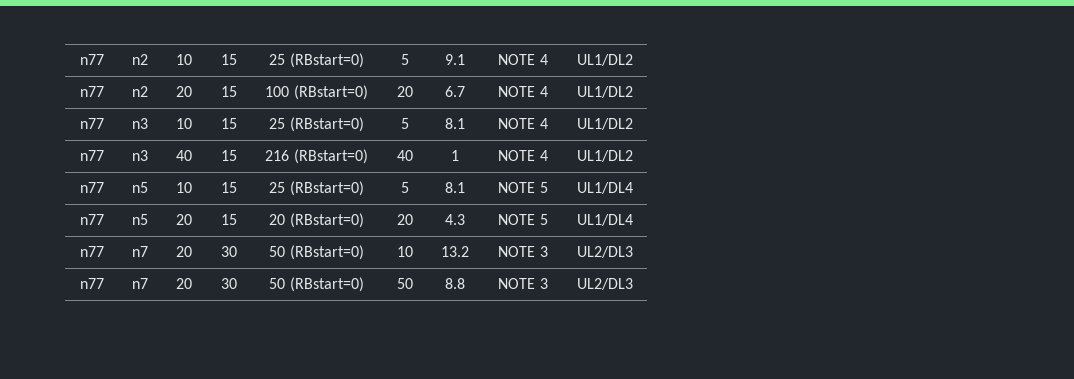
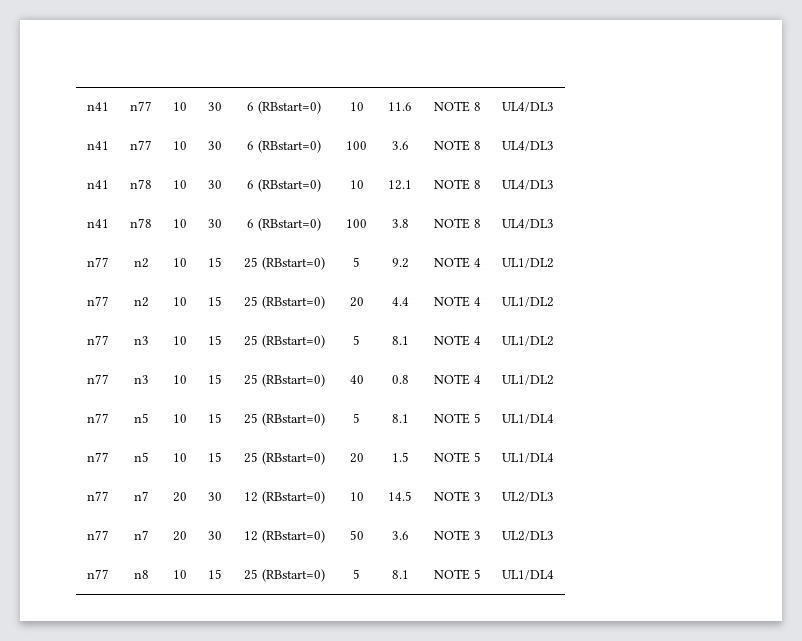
(79, 59) none -> [87,102,109,111] [130,101,152,111] [173,102,187,111] [208,102,222,111] [247,101,321,114] [349,102,364,111] [388,102,412,111] [433,101,481,112] [502,102,554,112] [87,141,109,150] [130,140,152,150] [173,141,187,150] [208,141,222,150] [247,140,321,153] [346,141,367,150] [391,141,409,150] [433,140,481,151] [502,141,554,151] [87,180,109,189] [130,179,152,189] [173,180,187,189] [208,180,222,189] [247,179,321,192] [349,180,364,189] [388,180,412,190] [433,179,481,190] [502,180,554,190] [87,219,109,228] [130,218,152,228] [173,219,187,228] [208,219,222,228] [247,218,321,231] [346,219,367,228] [391,219,409,228] [433,218,481,229] [502,219,554,229] n41 | n77 | 10 | 30 | 6 (RBstart=0) | 10 | 11.6 | NOTE 8 | UL4/DL3 // n41 | n77 | 10 | 30 | 6 (RBstart=0) | 100 | 3.6 | NOTE 8 | UL4/DL3 // n41 | n78 | 10 | 30 | 6 (RBstart=0) | 10 | 12.1 | NOTE 8 | UL4/DL3 // n41 | n78 | 10 | 30 | 6 (RBstart=0) | 100 | 3.8 | NOTE 8 | UL4/DL3 //
[445,54,465,65] 9.1 -> [391,258,409,268] 9.2
[176,86,192,97] [220,86,237,97] [265,85,368,100] [396,86,413,97] [445,86,465,97] 20 | 15 | 100 (RBstart=0) | 20 | 6.7 -> [173,297,187,306] [208,296,222,306] [243,296,325,309] [349,297,364,307] [391,297,409,306] 10 | 15 | 25 (RBstart=0) | 20 | 4.4
[176,150,192,161] [220,150,237,161] [265,150,290,161] 40 | 15 | 216 -> [173,375,187,384] [208,374,222,384] [243,374,258,385] 10 | 15 | 25
[451,150,459,161] 1 -> [391,375,409,384] 0.8
[176,214,192,225] [220,214,237,225] [269,213,364,228] [396,214,413,225] [445,214,465,225] 20 | 15 | 20 (RBstart=0) | 20 | 4.3 -> [173,453,187,462] [208,452,222,462] [243,452,325,465] [349,453,364,463] [391,452,409,462] 10 | 15 | 25 (RBstart=0) | 20 | 1.5
[269,245,364,260] [396,246,413,257] [441,246,469,257] 50 (RBstart=0) | 10 | 13.2 -> [243,491,325,504] [349,492,364,501] [388,491,412,501] 12 (RBstart=0) | 10 | 14.5
[269,278,286,289] 50 -> [243,531,258,541] 12
[445,278,465,289] [498,278,548,289] [576,278,633,290] 8.8 | NOTE 3 | UL2/DL3 -> [391,531,409,540] [433,530,481,541] [502,531,554,541] [87,569,109,579] [133,570,149,579] [173,570,187,579] [208,569,222,579] [243,569,325,582] [353,569,360,579] [391,570,409,579] [433,569,481,580] [502,570,554,580] 3.6 | NOTE 3 | UL2/DL3 // n77 | n8 | 10 | 15 | 25 (RBstart=0) | 5 | 8.1 | NOTE 5 | UL1/DL4

